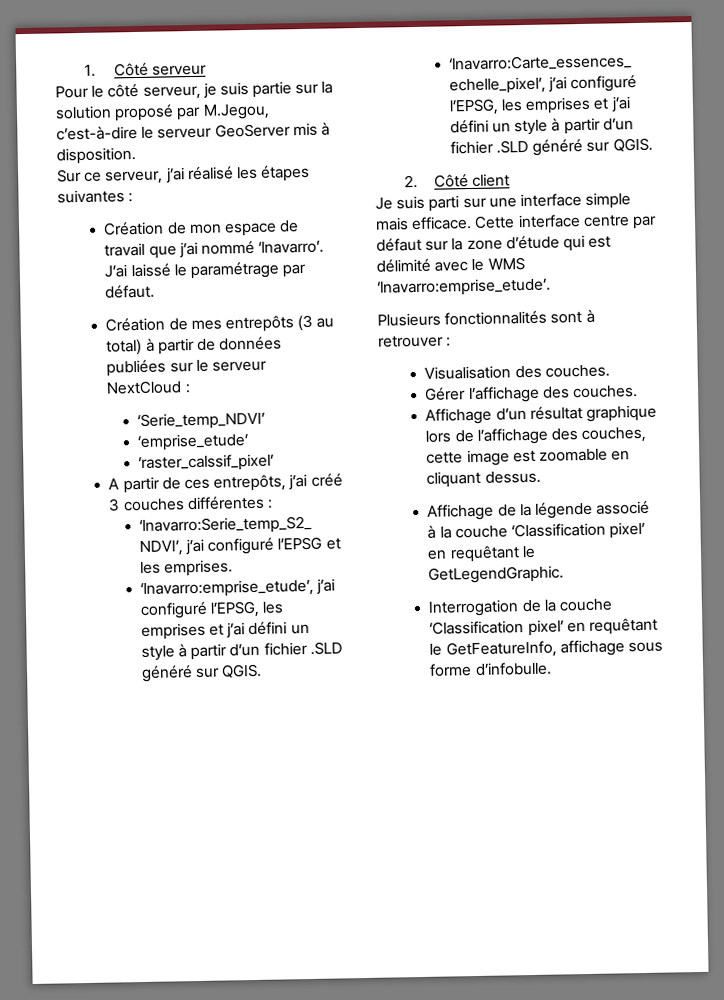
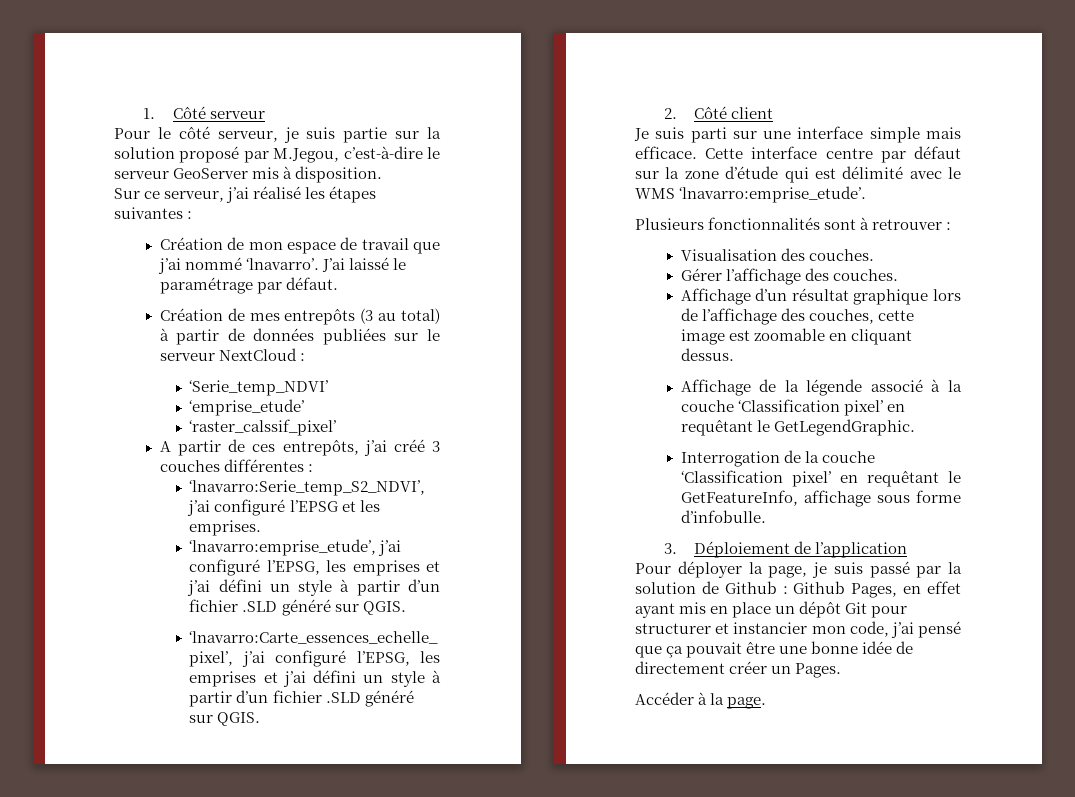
(552, 668) none -> [664,541,908,558] [635,561,962,578] [635,581,962,598] [635,601,908,618] [635,621,961,638] [635,641,914,658] [635,661,842,678] [635,692,767,709] // 3. Déploiement de l’application // Pour déployer la page, je suis passé par la solution de Github : Github Pages, en effet ayant mis en place un dépôt Git pour structurer et instancier mon code, j’ai pensé que ça pouvait être une bonne idée de directement créer un Pages. // Accéder à la page.

